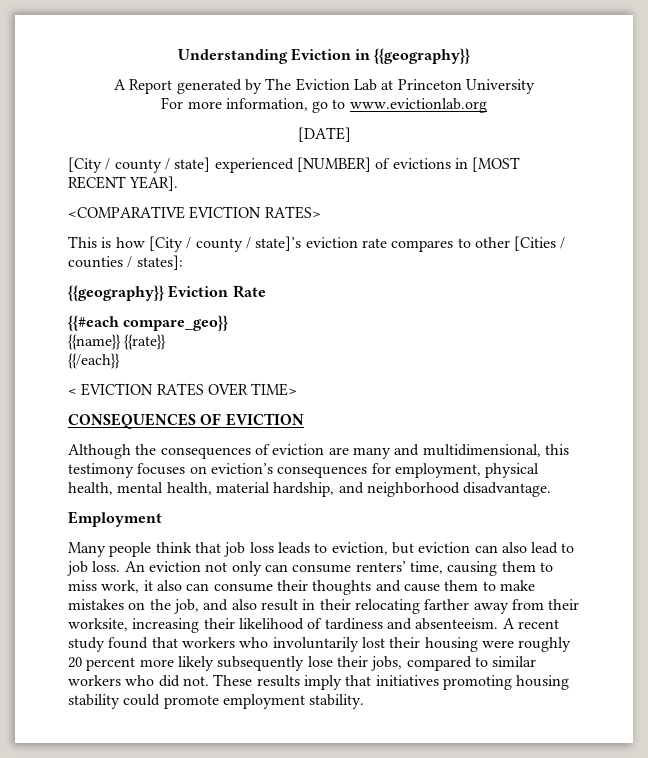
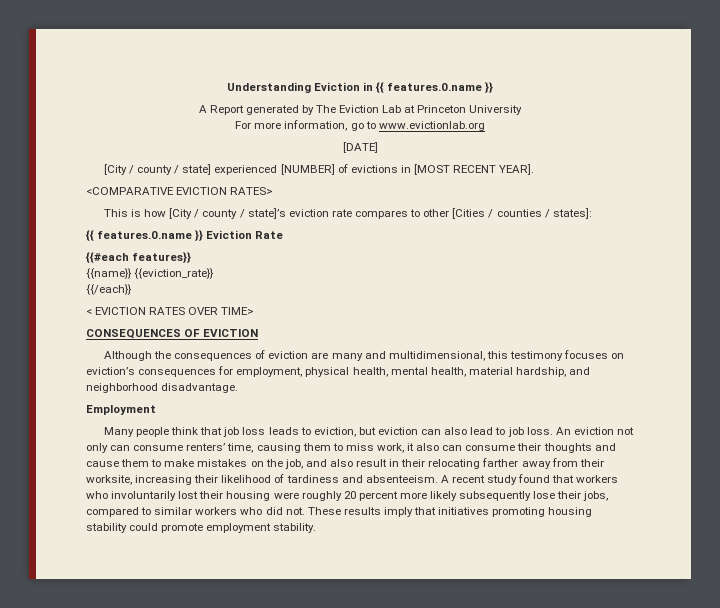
[374,48,471,64] {{geography}} -> [376,82,494,93] {{ features.0.name }}
[68,285,164,301] {{geography}} -> [86,230,204,241] {{ features.0.name }}
[123,315,229,331] compare_geo}} -> [132,252,192,263] features}}
[124,334,167,350] {{rate}} -> [134,268,215,279] {{eviction_rate}}

